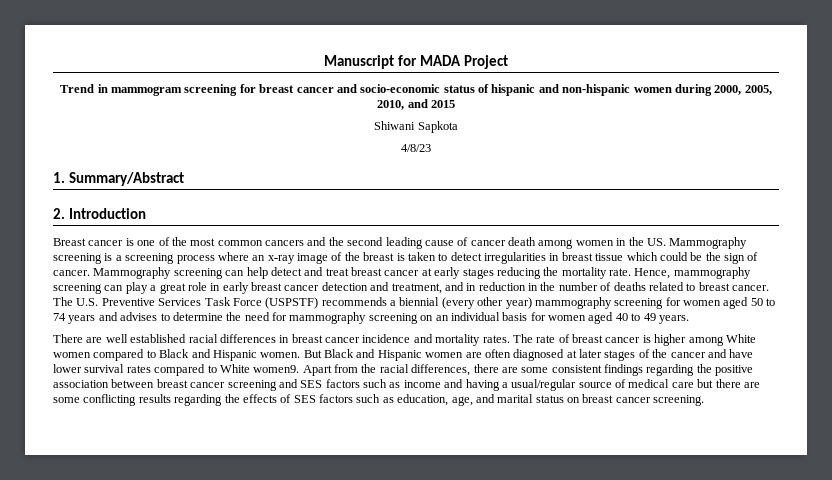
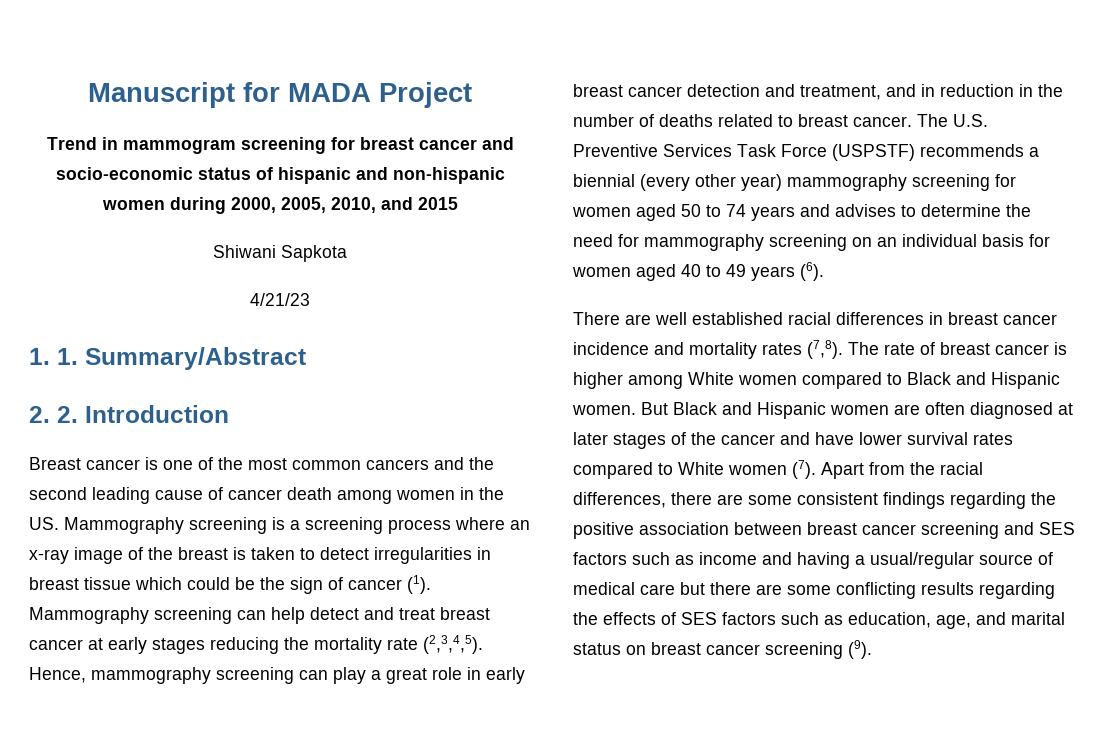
[401,144,431,152] [53,172,65,183] 4/8/23 // 1. -> [250,293,310,306] [29,348,78,365] 4/21/23 // 1. 1.
(65, 213) none -> [57,406,78,423] 2.
[53,270,90,276] cancer. -> [348,575,431,594] cancer (1).
[609,268,631,276] rate. -> [387,635,483,654] rate (2,3,4,5).
[658,315,689,324] years. -> [751,262,824,281] years (6).
[482,335,510,343] rates. -> [762,340,843,359] rates (7,8).
[253,365,300,373] women9. -> [728,460,816,479] women (7).
[653,395,705,406] screening. -> [765,640,872,659] screening (9).

